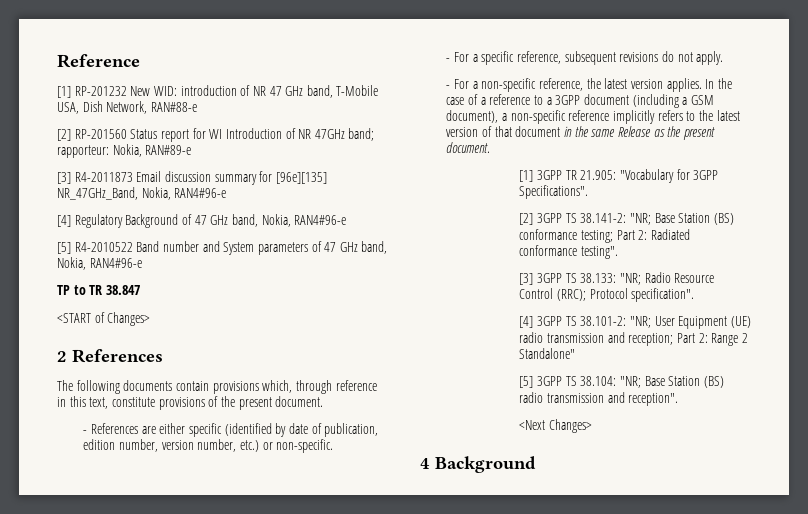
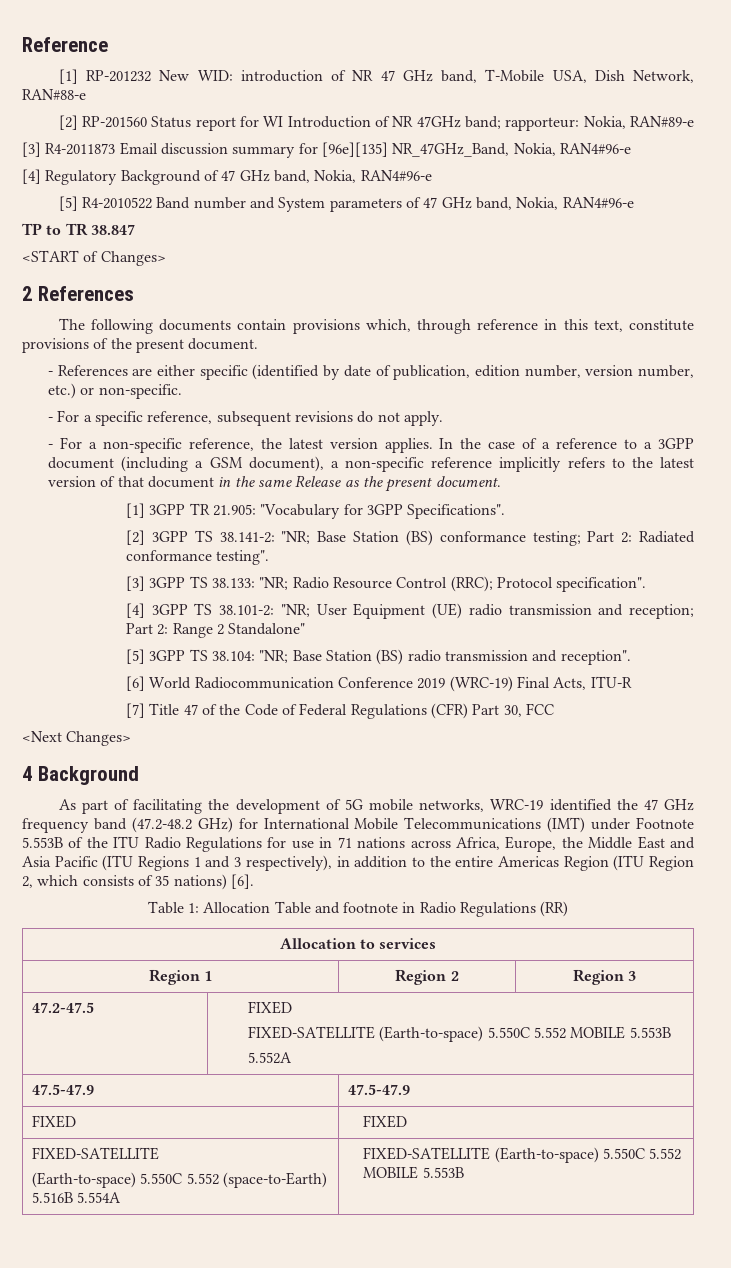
[519,419,592,433] [420,456,536,473] <Next Changes> // 4 Background -> [125,676,632,692] [125,703,554,719] [22,731,132,746] [22,766,139,785] [58,799,694,814] [22,817,694,833] [22,836,695,852] [22,855,694,871] [22,874,254,890] [147,901,569,917] [279,938,437,949] [148,969,213,985] [395,969,459,985] [572,969,637,985] [31,1002,94,1013] [248,1001,293,1014] [248,1026,671,1042] [248,1052,293,1064] [31,1084,94,1095] [347,1084,410,1095] [31,1115,76,1128] [363,1115,408,1128] [31,1147,159,1160] [31,1172,327,1188] [31,1192,122,1203] [363,1147,682,1163] [363,1166,464,1179] [6] World Radiocommunication Conference 2019 (WRC-19) Final Acts, ITU-R // [7] Title 47 of the Code of Federal Regulations (CFR) Part 30, FCC // <Next Changes> // 4 Background // As part of facilitating the development of 5G mobile networks, WRC-19 identified the 47 GHz frequency band (47.2-48.2 GHz) for International Mobile Telecommunications (IMT) under Footnote 5.553B of the ITU Radio Regulations for use in 71 nations across Africa, Europe, the Middle East and Asia Pacific (ITU Regions 1 and 3 respectively), in addition to the entire Americas Region (ITU Region 2, which consists of 35 nations) [6]. // Table 1: Allocation Table and footnote in Radio Regulations (RR) // Allocation to services // Region 1 | Region 2 | Region 3 // 47.2-47.5 | FIXED // FIXED-SATELLITE (Earth-to-space) 5.550C 5.552 MOBILE 5.553B // 5.552A // 47.5-47.9 | 47.5-47.9 // FIXED | FIXED // FIXED-SATELLITE // (Earth-to-space) 5.550C 5.552 (space-to-Earth) 5.516B 5.554A | FIXED-SATELLITE (Earth-to-space) 5.550C 5.552 MOBILE 5.553B

